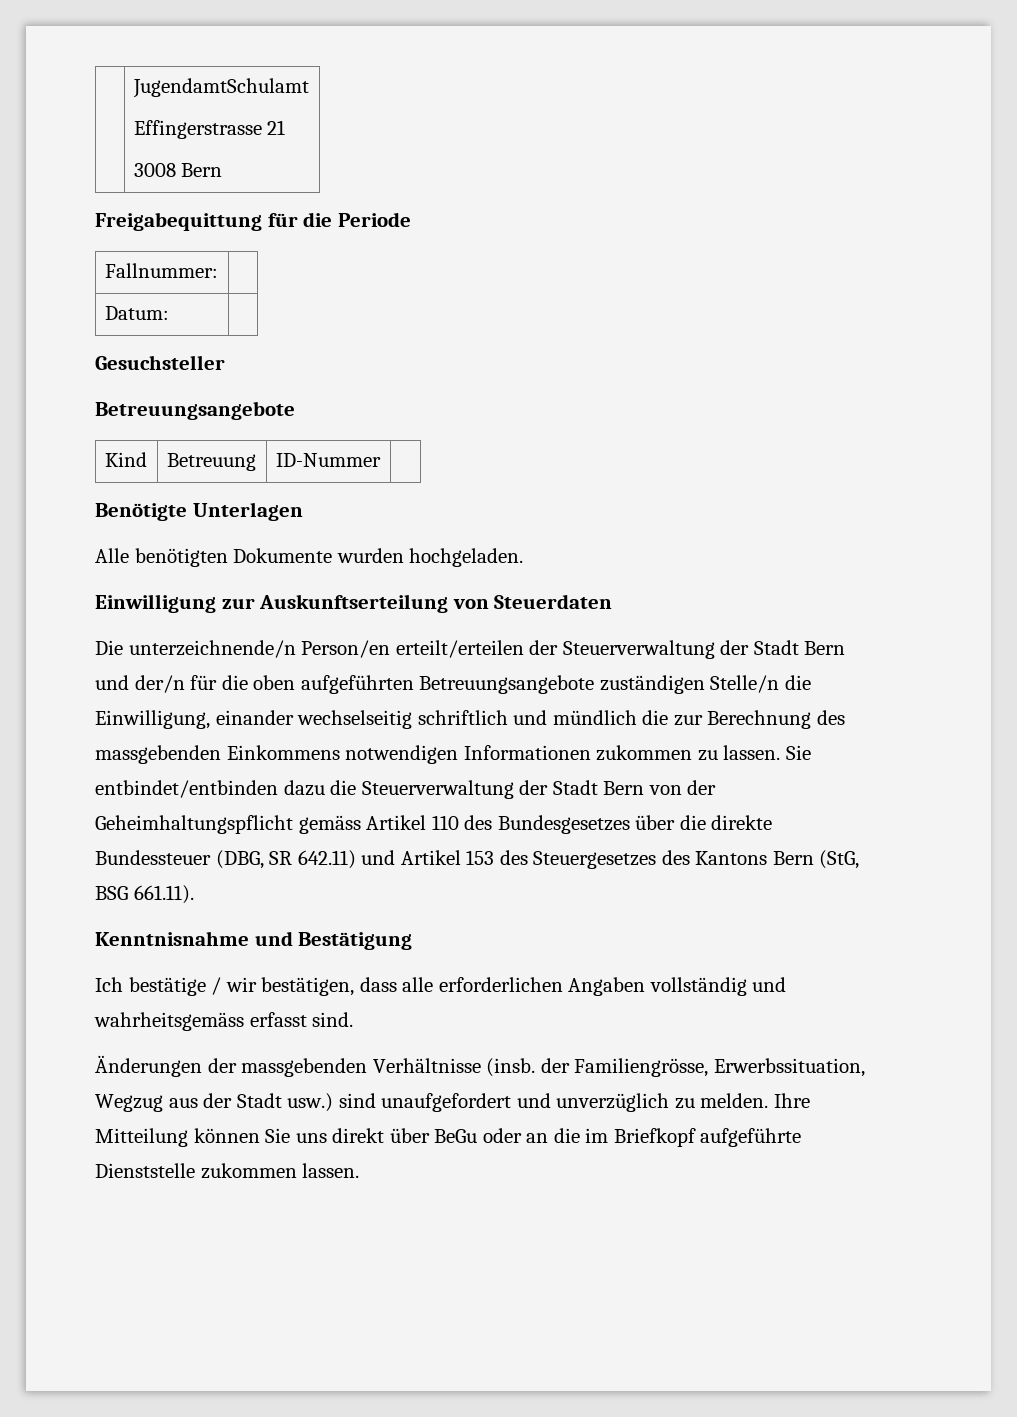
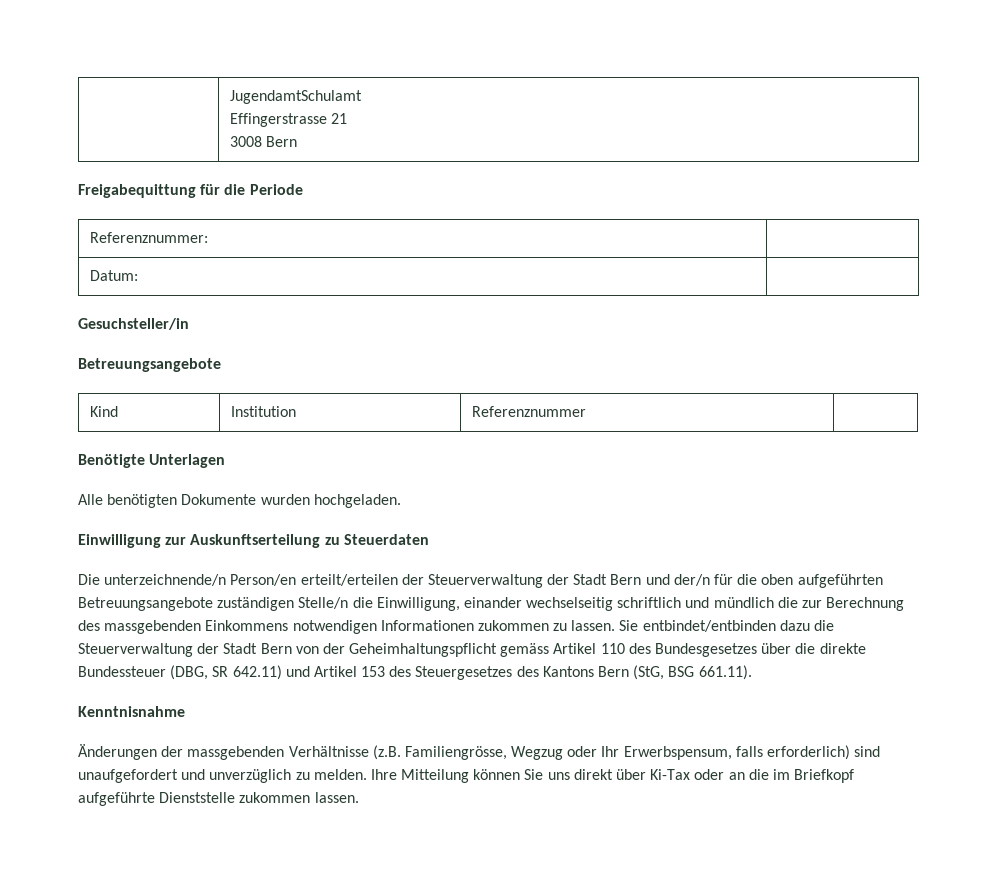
[104,263,218,278] Fallnummer: -> [89,232,208,243] Referenznummer:
[95,355,225,370] Gesuchsteller -> [78,318,189,330] Gesuchsteller/in
[166,453,256,471] [275,453,381,467] Betreuung | ID-Nummer -> [230,406,296,417] [471,406,586,417] Institution | Referenznummer
[452,599,489,609] von -> [324,537,340,545] zu
[254,931,413,950] [95,977,787,996] [94,1012,354,1031] [95,1055,865,1077] [95,1093,334,1112] und Bestätigung // Ich bestätige / wir bestätigen, dass alle erforderlichen Angaben vollständig und wahrheitsgemäss erfasst sind. // Änderungen der massgebenden Verhältnisse (insb. der Familiengrösse, Erwerbssituation, Wegzug aus der Stadt usw.) -> [78,744,851,760] // Änderungen der massgebenden Verhältnisse (z.B. Familiengrösse, Wegzug oder Ihr Erwerbspensum, falls erforderlich)
[434,1129,478,1143] BeGu -> [650,769,691,780] Ki-Tax

